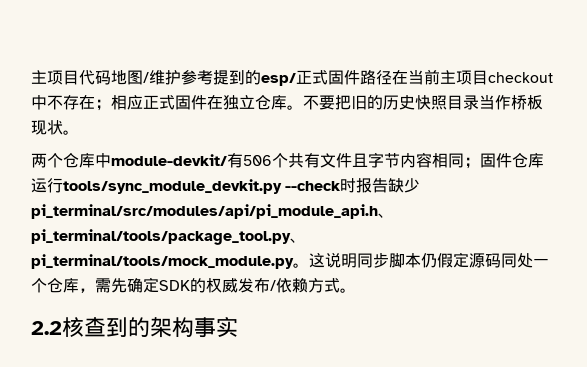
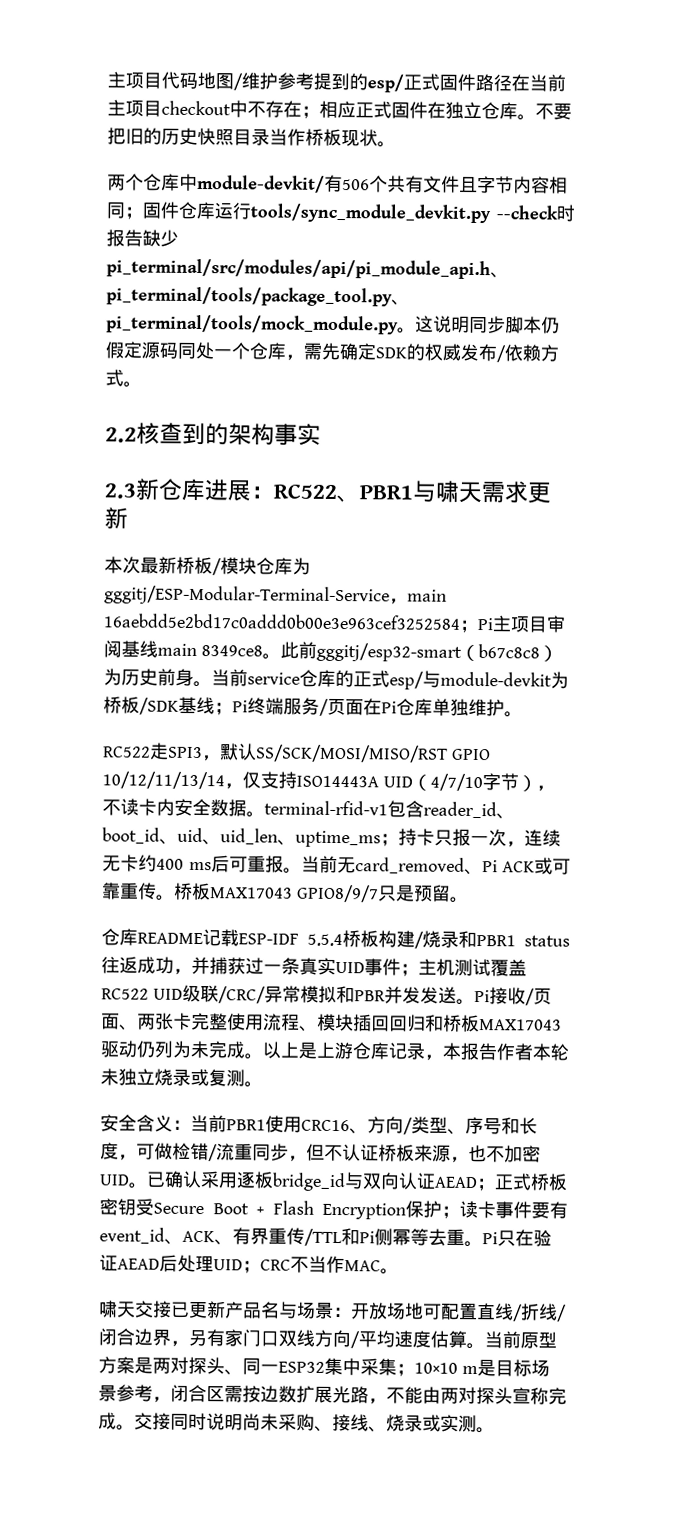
(238, 327) none -> [104,478,551,504] [104,507,128,530] [104,556,311,576] [104,585,447,606] [103,613,566,634] [103,640,558,662] [103,668,569,690] [103,696,523,718] [103,742,491,763] [102,771,555,792] [102,798,515,820] [102,827,561,848] [102,854,571,876] [101,882,469,903] [101,928,570,949] [101,956,527,977] [101,984,552,1006] [101,1012,562,1033] [100,1040,569,1061] [100,1068,263,1088] [100,1114,538,1135] [100,1142,541,1163] [99,1170,568,1192] [99,1198,568,1220] [99,1227,552,1248] [99,1254,399,1275] [99,1300,567,1322] [98,1328,557,1350] [98,1356,550,1377] [98,1384,567,1405] [98,1412,495,1434] // 2.3新仓库进展：RC522、PBR1与啸天需求更新 // 本次最新桥板/模块仓库为gggitj/ESP-Modular-Terminal-Service，main 16aebdd5e2bd17c0addd0b00e3e963cef3252584；Pi主项目审阅基线main 8349ce8。此前gggitj/esp32-smart（b67c8c8）为历史前身。当前service仓库的正式esp/与module-devkit为桥板/SDK基线；Pi终端服务/页面在Pi仓库单独维护。 // RC522走SPI3，默认SS/SCK/MOSI/MISO/RST GPIO 10/12/11/13/14，仅支持ISO14443A UID（4/7/10字节），不读卡内安全数据。terminal-rfid-v1包含reader_id、boot_id、uid、uid_len、uptime_ms；持卡只报一次，连续无卡约400 ms后可重报。当前无card_removed、Pi ACK或可靠重传。桥板MAX17043 GPIO8/9/7只是预留。 // 仓库README记载ESP-IDF 5.5.4桥板构建/烧录和PBR1 status往返成功，并捕获过一条真实UID事件；主机测试覆盖RC522 UID级联/CRC/异常模拟和PBR并发发送。Pi接收/页面、两张卡完整使用流程、模块插回回归和桥板MAX17043驱动仍列为未完成。以上是上游仓库记录，本报告作者本轮未独立烧录或复测。 // 安全含义：当前PBR1使用CRC16、方向/类型、序号和长度，可做检错/流重同步，但不认证桥板来源，也不加密UID。已确认采用逐板bridge_id与双向认证AEAD；正式桥板密钥受Secure Boot + Flash Encryption保护；读卡事件要有event_id、ACK、有界重传/TTL和Pi侧幂等去重。Pi只在验证AEAD后处理UID；CRC不当作MAC。 // 啸天交接已更新产品名与场景：开放场地可配置直线/折线/闭合边界，另有家门口双线方向/平均速度估算。当前原型方案是两对探头、同一ESP32集中采集；10×10 m是目标场景参考，闭合区需按边数扩展光路，不能由两对探头宣称完成。交接同时说明尚未采购、接线、烧录或实测。

